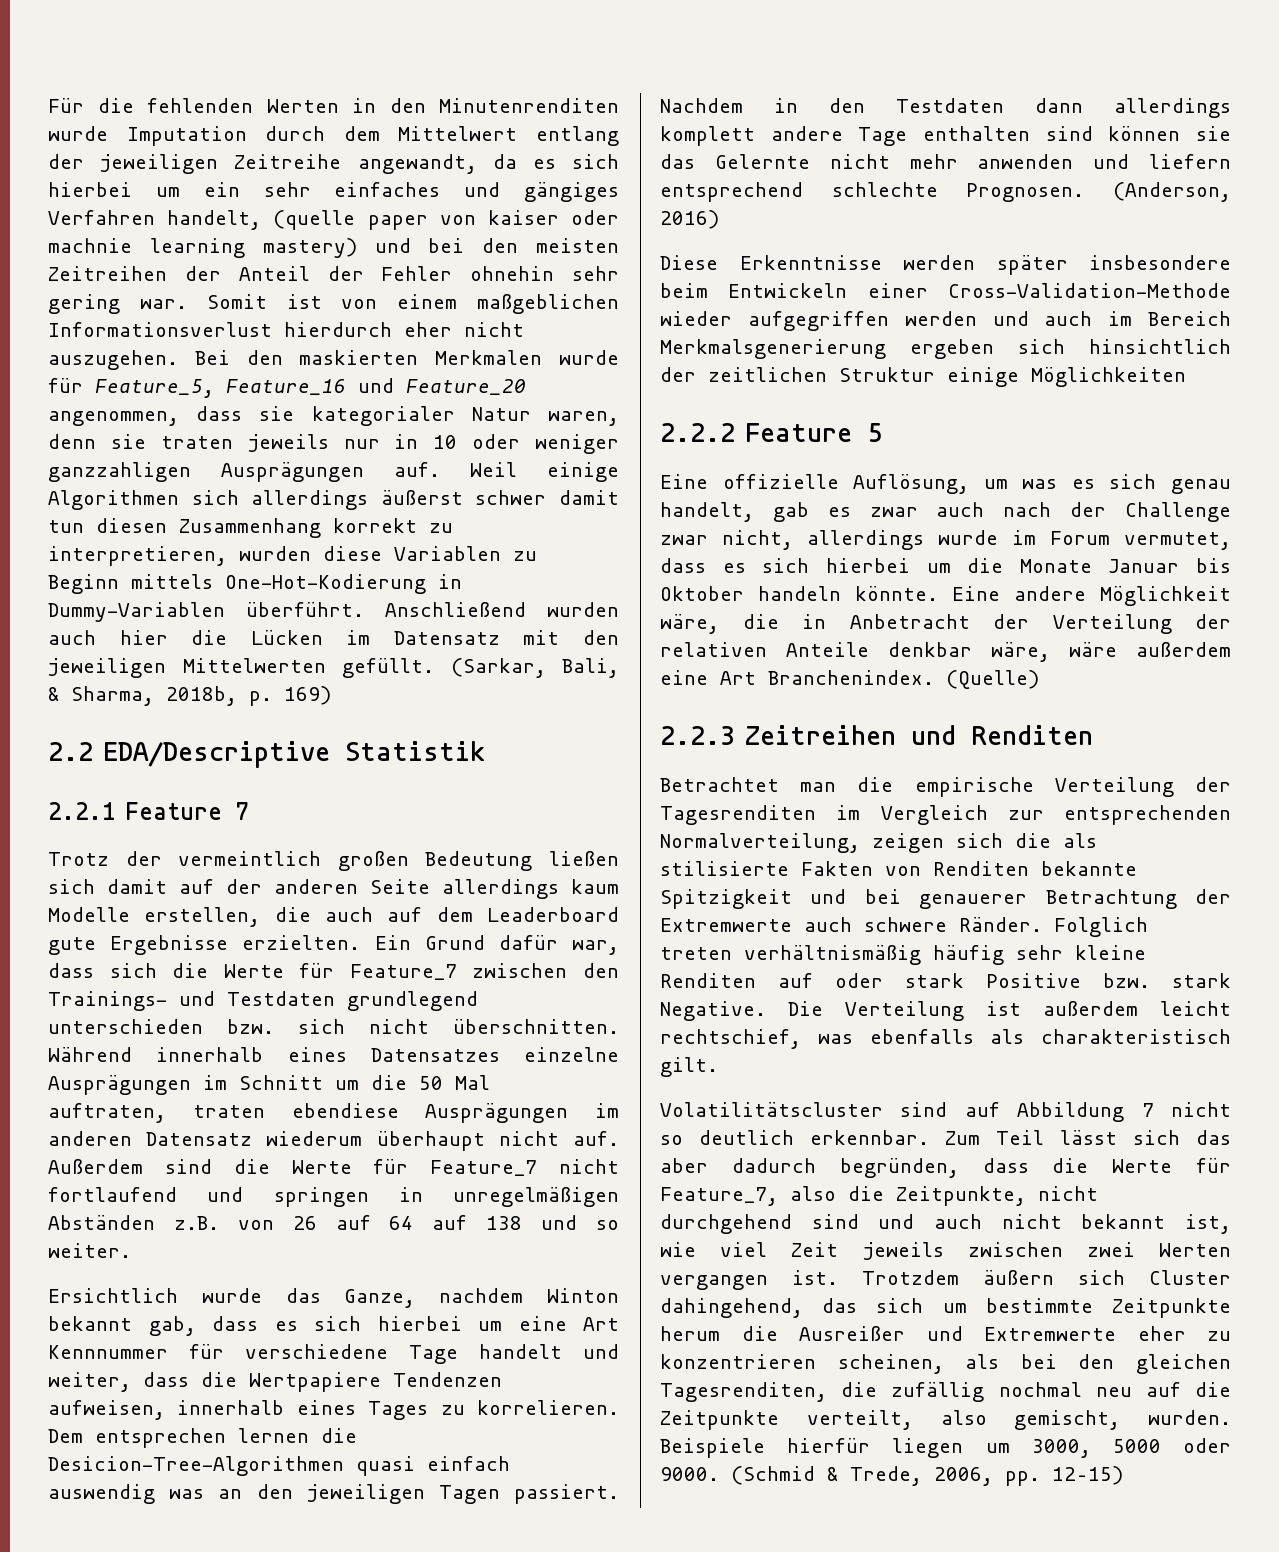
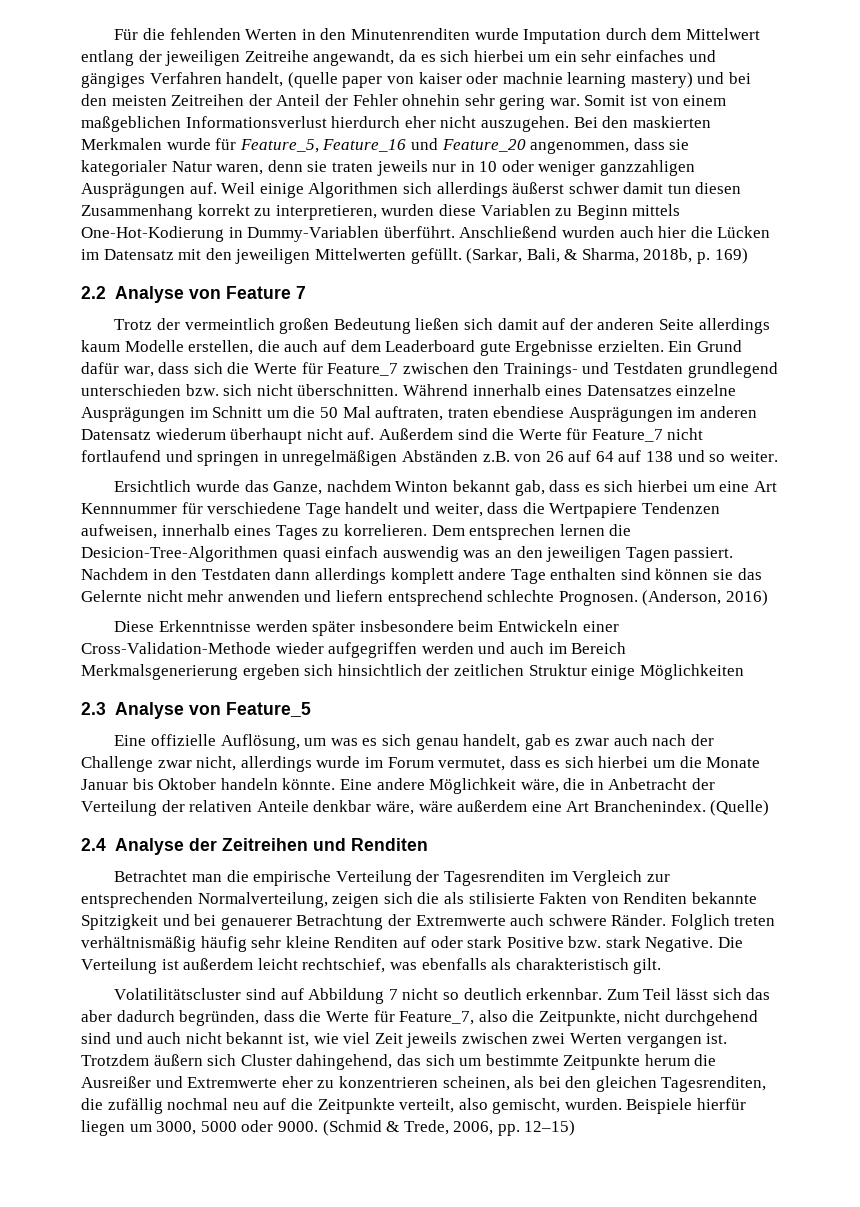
[103,741,486,768] [48,802,115,820] EDA/Descriptive Statistik // 2.2.1 -> [114,286,221,303] Analyse von
[660,423,883,442] 2.2.2 Feature 5 -> [81,702,311,719] 2.3 Analyse von Feature_5
[660,726,735,745] 2.2.3 -> [81,838,217,855] 2.4 Analyse der

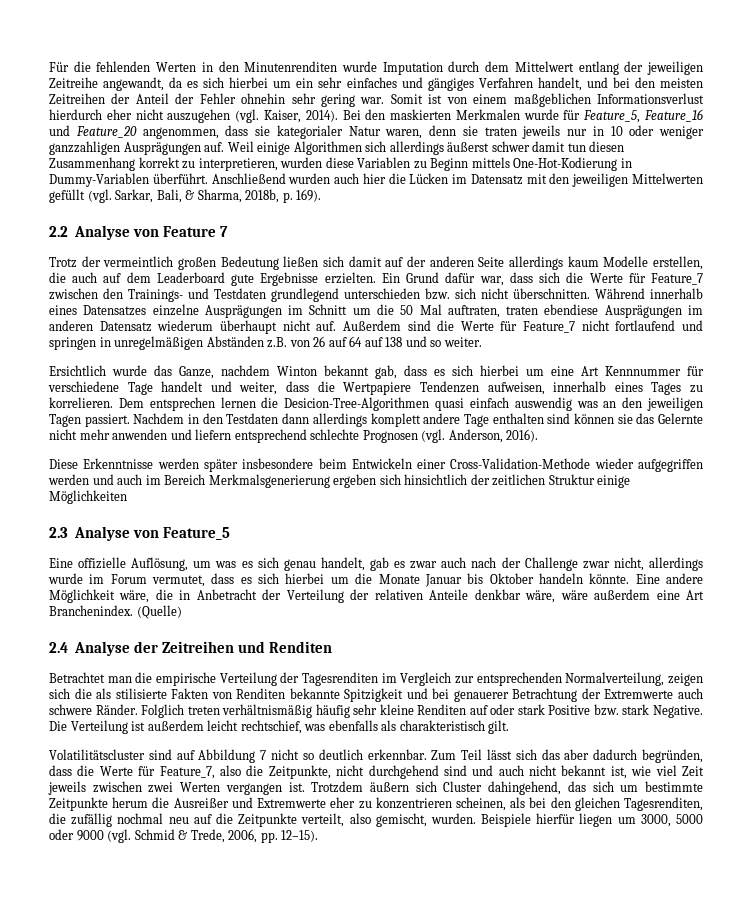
[287,72,693,88] (quelle paper von kaiser oder machnie learning mastery) -> (582, 84) none
[480,116,569,132] auszugehen. -> [167,109,338,123] auszugehen (vgl. Kaiser, 2014).
[410,248,523,264] gefüllt. (Sarkar, -> [49,189,154,203] gefüllt (vgl. Sarkar,
[714,248,748,264] 169) -> [296,189,322,202] 169).
[558,590,768,606] Prognosen. (Anderson, 2016) -> [362,429,539,443] Prognosen (vgl. Anderson, 2016).
[277,1120,382,1136] 9000. (Schmid -> [76,829,175,843] 9000 (vgl. Schmid
[524,1120,576,1136] 12–15) -> [281,830,319,842] 12–15).

